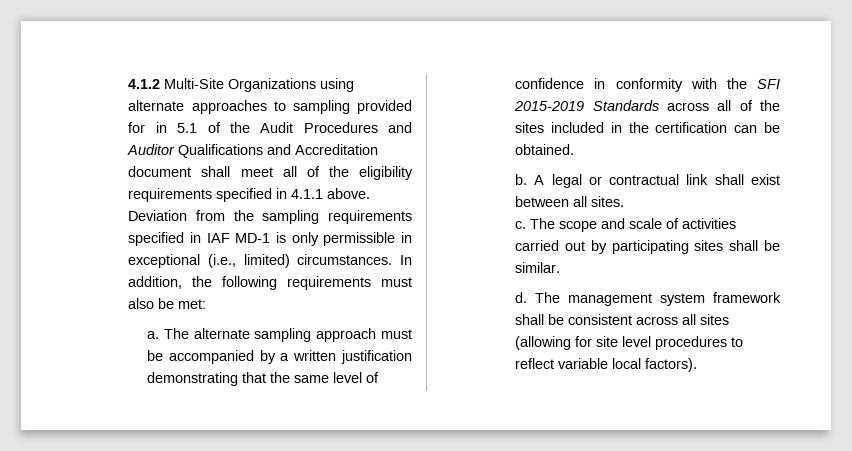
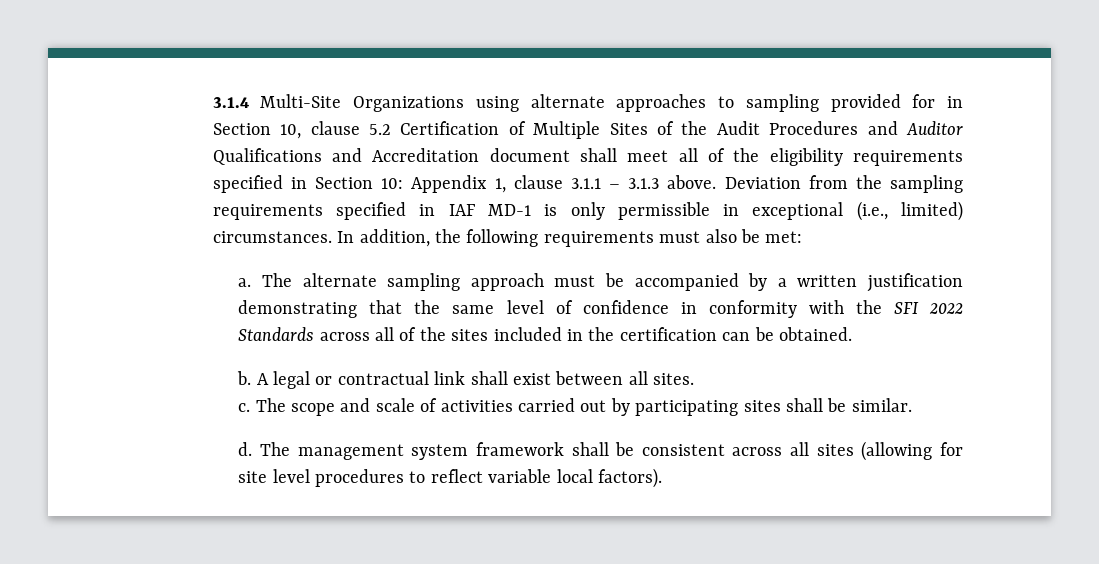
[128,79,161,89] 4.1.2 -> [212,97,249,108] 3.1.4
[177,123,198,133] 5.1 -> [212,121,648,139] Section 10, clause 5.2 Certification of Multiple Sites
[291,189,324,199] 4.1.1 -> [315,175,660,193] Section 10: Appendix 1, clause 3.1.1 – 3.1.3
[514,101,585,111] 2015-2019 -> [928,303,963,314] 2022

